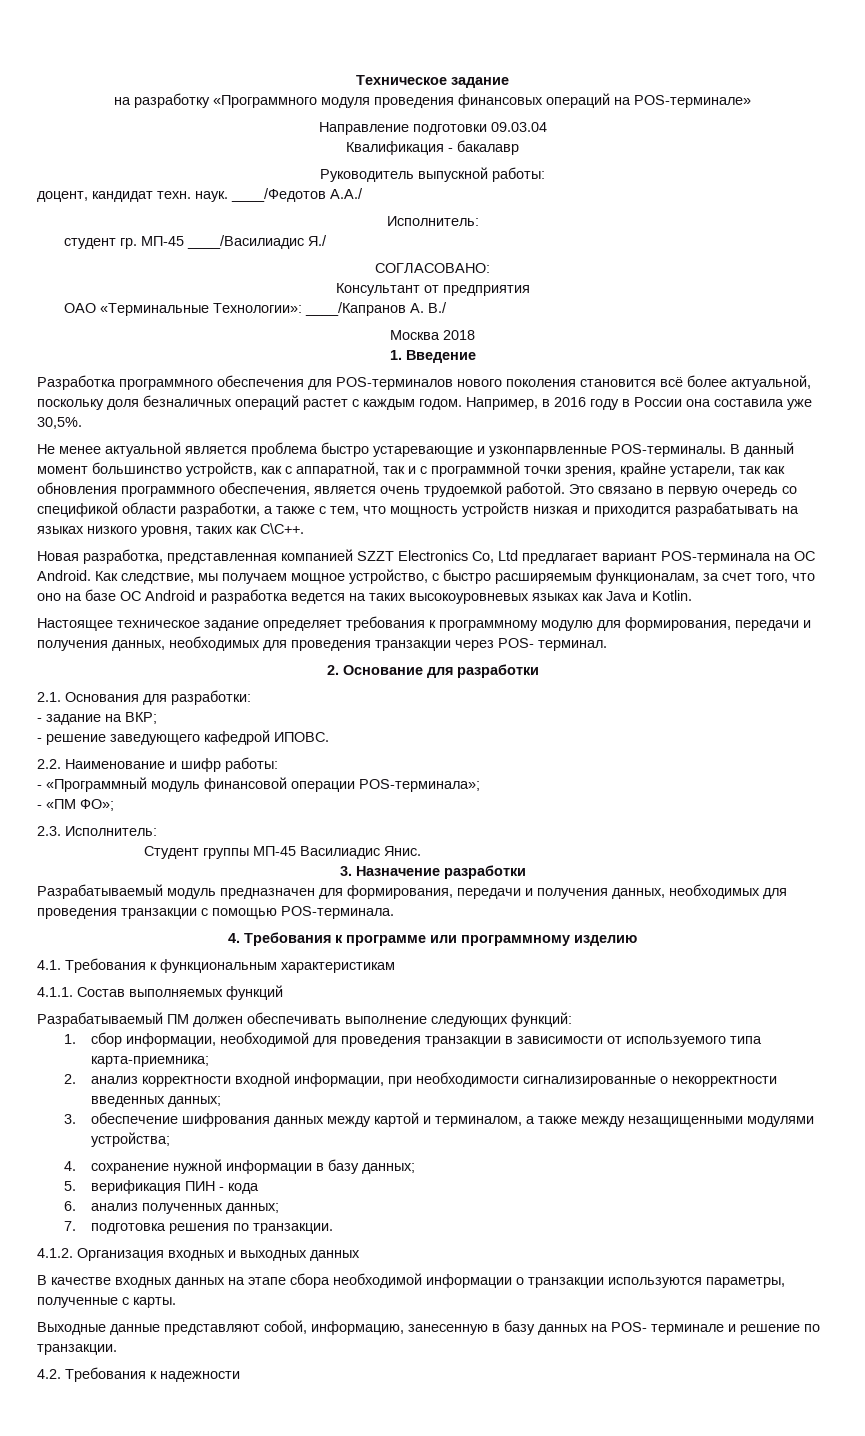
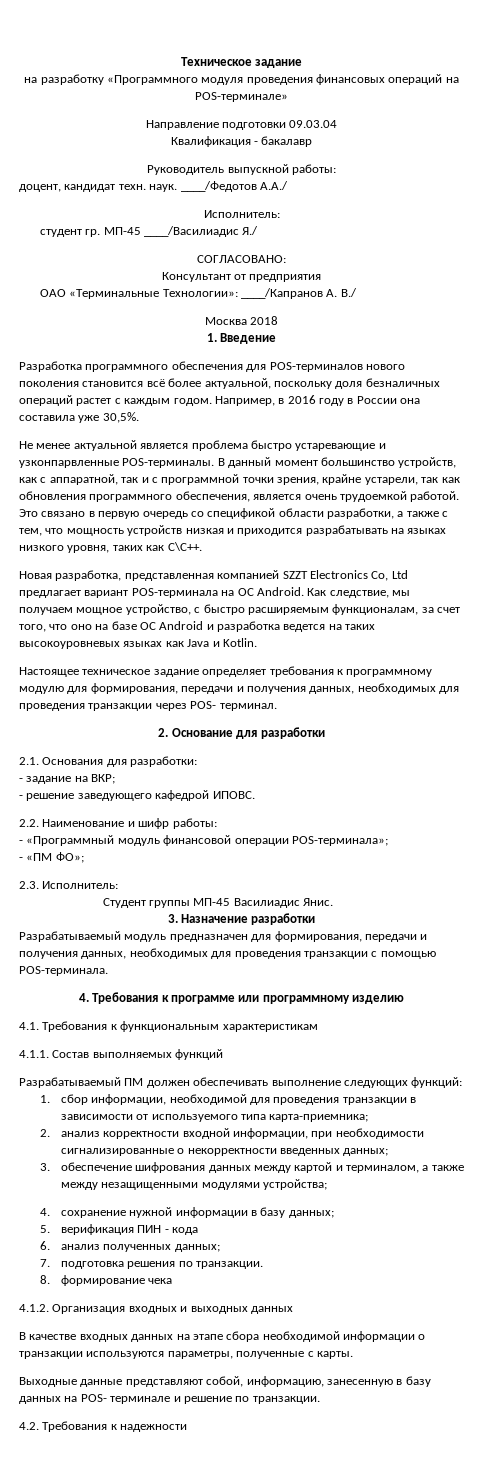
(333, 1228) none -> [39,1275,173,1286] // 8. формирование чека

